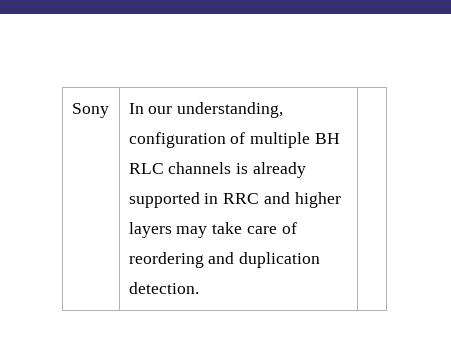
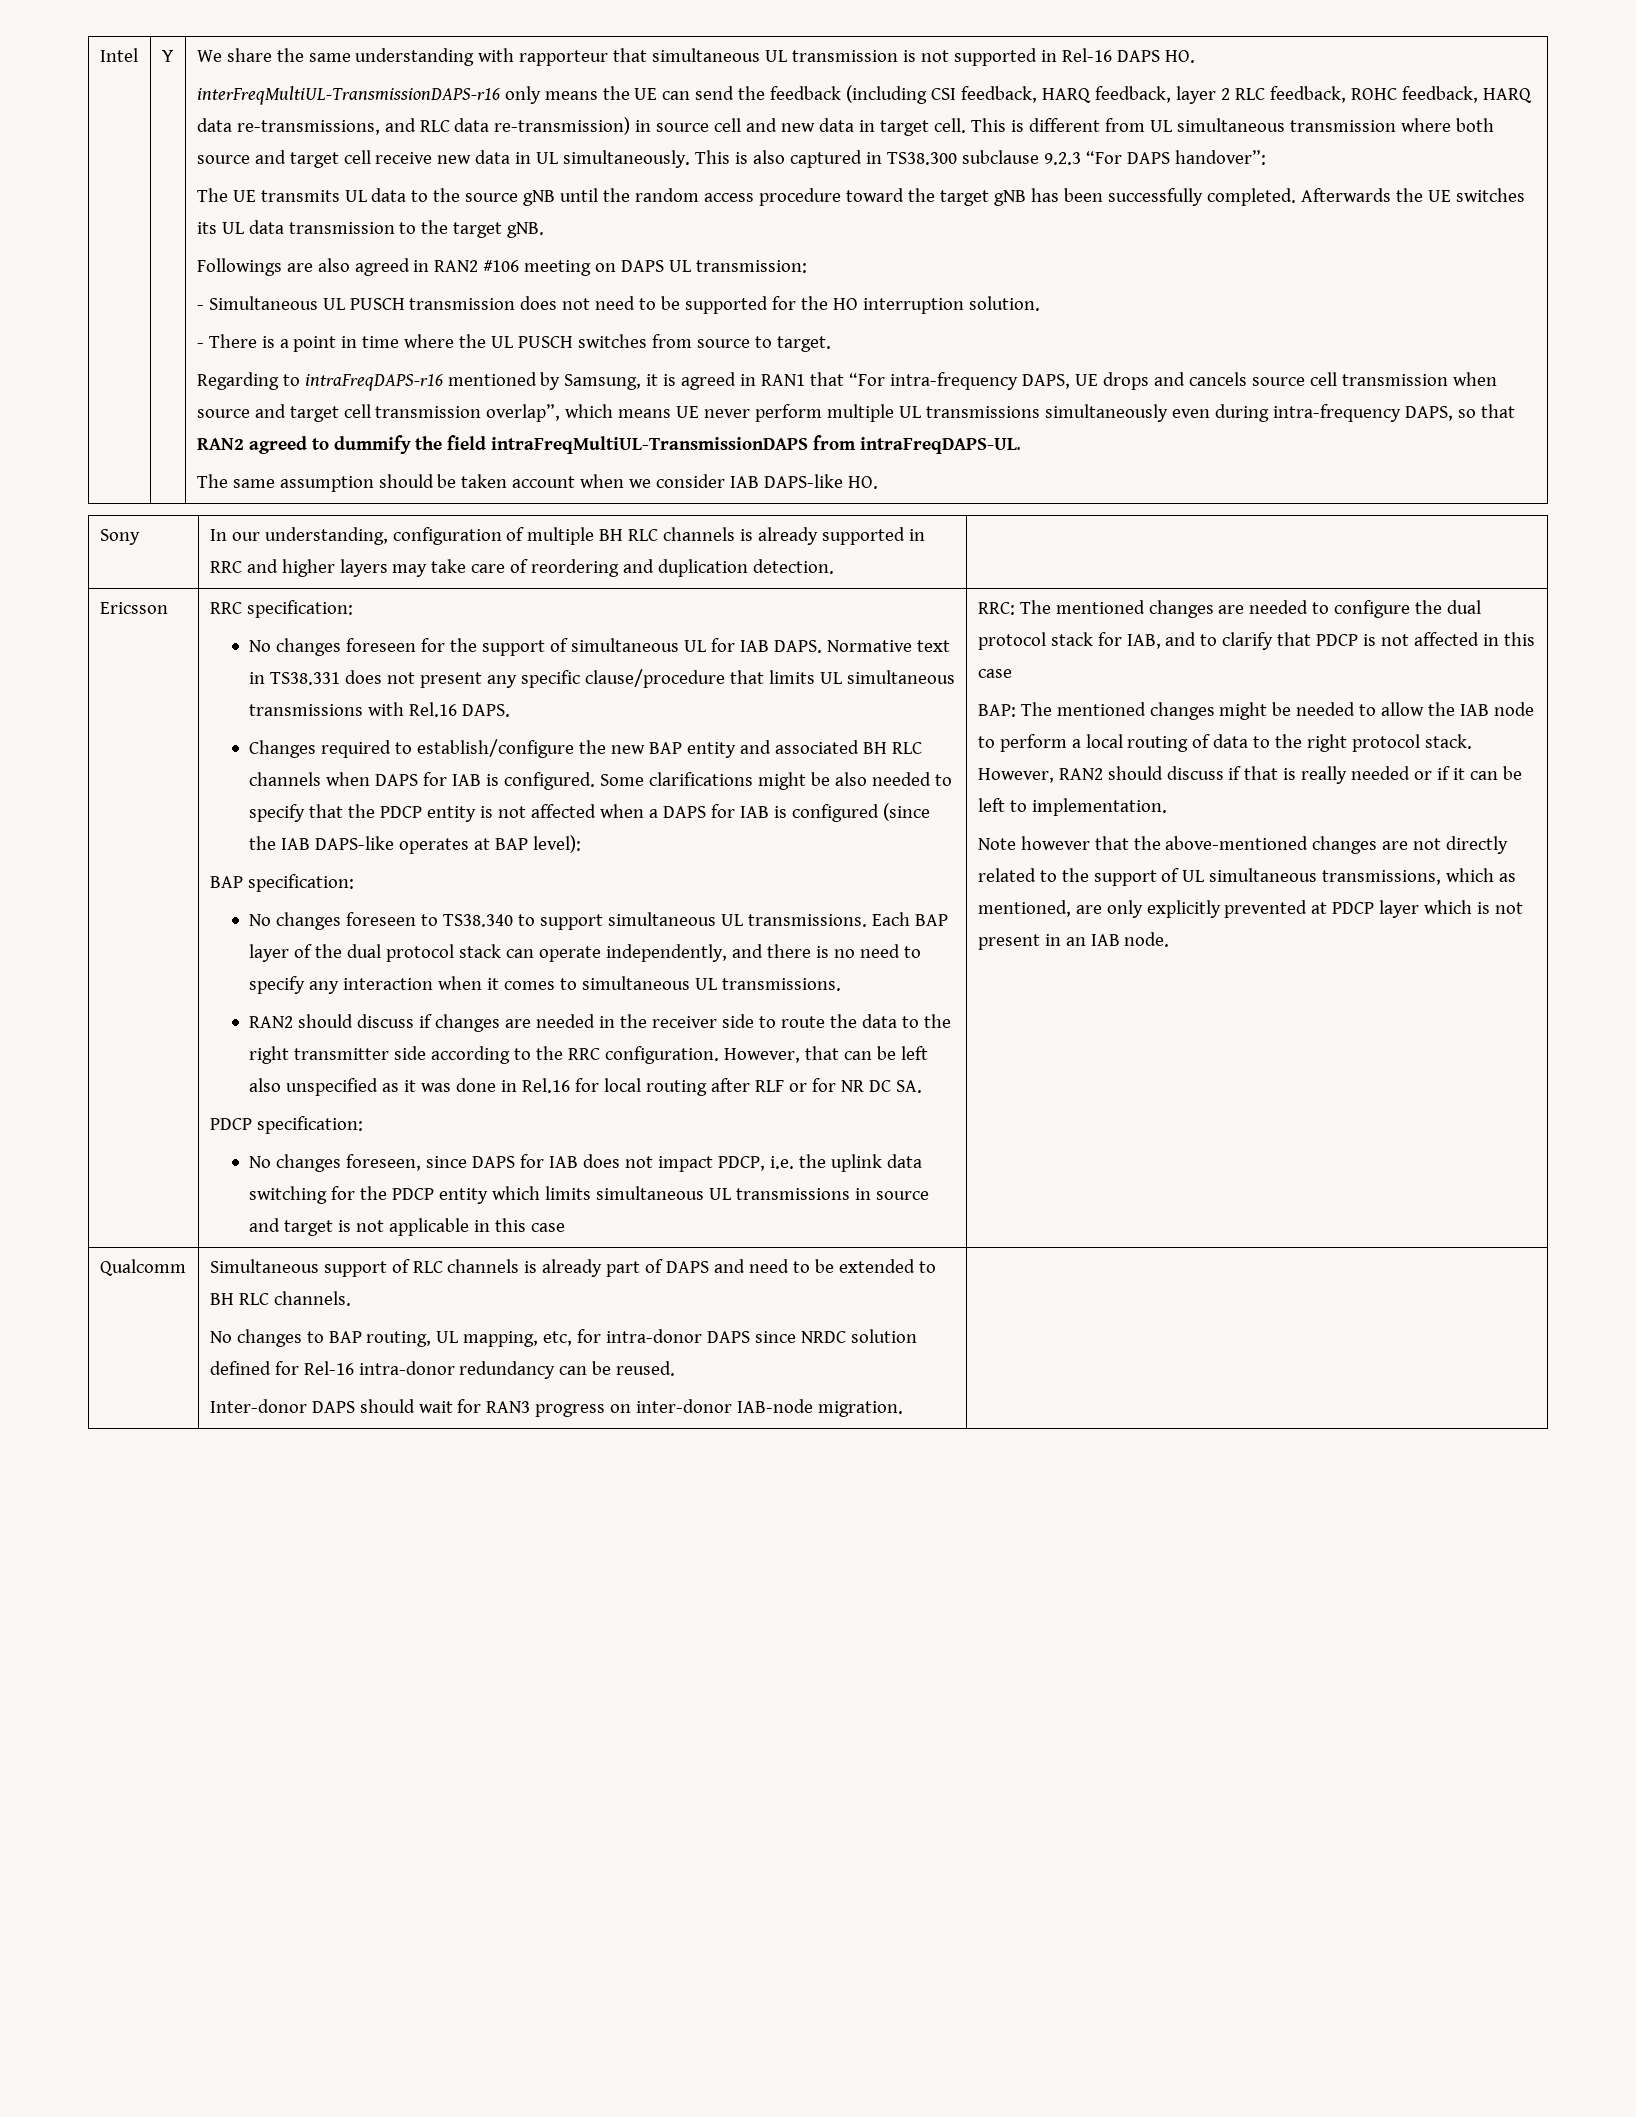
(71, 110) none -> [99,48,138,62] [161,50,174,62] [196,48,1196,66] [196,85,1533,105] [196,117,1495,136] [196,150,1267,168] [196,188,1526,206] [196,220,545,238] [196,258,808,276] [196,296,1041,314] [196,334,832,352] [196,372,1498,391] [196,404,1516,422] [196,435,1022,454] [196,474,879,492] Intel | Y | We share the same understanding with rapporteur that simultaneous UL transmission is not supported in Rel-16 DAPS HO. // interFreqMultiUL-TransmissionDAPS-r16 only means the UE can send the feedback (including CSI feedback, HARQ feedback, layer 2 RLC feedback, ROHC feedback, HARQ data re-transmissions, and RLC data re-transmission) in source cell and new data in target cell. This is different from UL simultaneous transmission where both source and target cell receive new data in UL simultaneously. This is also captured in TS38.300 subclause 9.2.3 “For DAPS handover”: // The UE transmits UL data to the source gNB until the random access procedure toward the target gNB has been successfully completed. Afterwards the UE switches its UL data transmission to the target gNB. // Followings are also agreed in RAN2 #106 meeting on DAPS UL transmission: // - Simultaneous UL PUSCH transmission does not need to be supported for the HO interruption solution. // - There is a point in time where the UL PUSCH switches from source to target. // Regarding to intraFreqDAPS-r16 mentioned by Samsung, it is agreed in RAN1 that “For intra-frequency DAPS, UE drops and cancels source cell transmission when source and target cell transmission overlap”, which means UE never perform multiple UL transmissions simultaneously even during intra-frequency DAPS, so that RAN2 agreed to dummify the field intraFreqMultiUL-TransmissionDAPS from intraFreqDAPS-UL. // The same assumption should be taken account when we consider IAB DAPS-like HO. //
(199, 288) none -> [99,602,168,614] [209,600,353,618] [248,638,950,656] [248,669,955,688] [248,702,510,717] [248,739,922,758] [248,772,952,790] [248,803,930,822] [248,835,581,854] [209,874,354,892] [248,912,948,930] [248,944,921,962] [248,976,841,994] [248,1014,951,1032] [248,1046,928,1064] [248,1078,922,1096] [209,1116,363,1134] [248,1154,922,1172] [248,1186,929,1204] [248,1218,565,1236] [977,600,1482,618] [977,632,1536,650] [977,669,1012,678] [977,702,1535,720] [977,734,1473,752] [977,766,1523,784] [977,798,1167,816] [977,836,1509,854] [977,868,1517,886] [977,900,1524,918] [977,932,1170,950] [99,1259,186,1276] [209,1259,937,1277] [209,1291,351,1306] [209,1329,918,1347] [209,1361,676,1379] [209,1399,904,1417] // Ericsson | RRC specification: // No changes foreseen for the support of simultaneous UL for IAB DAPS. Normative text in TS38.331 does not present any specific clause/procedure that limits UL simultaneous transmissions with Rel.16 DAPS. // Changes required to establish/configure the new BAP entity and associated BH RLC channels when DAPS for IAB is configured. Some clarifications might be also needed to specify that the PDCP entity is not affected when a DAPS for IAB is configured (since the IAB DAPS-like operates at BAP level): // BAP specification: // No changes foreseen to TS38.340 to support simultaneous UL transmissions. Each BAP layer of the dual protocol stack can operate independently, and there is no need to specify any interaction when it comes to simultaneous UL transmissions. // RAN2 should discuss if changes are needed in the receiver side to route the data to the right transmitter side according to the RRC configuration. However, that can be left also unspecified as it was done in Rel.16 for local routing after RLF or for NR DC SA. // PDCP specification: // No changes foreseen, since DAPS for IAB does not impact PDCP, i.e. the uplink data switching for the PDCP entity which limits simultaneous UL transmissions in source and target is not applicable in this case | RRC: The mentioned changes are needed to configure the dual protocol stack for IAB, and to clarify that PDCP is not affected in this case // BAP: The mentioned changes might be needed to allow the IAB node to perform a local routing of data to the right protocol stack. However, RAN2 should discuss if that is really needed or if it can be left to implementation. // Note however that the above-mentioned changes are not directly related to the support of UL simultaneous transmissions, which as mentioned, are only explicitly prevented at PDCP layer which is not present in an IAB node. // Qualcomm | Simultaneous support of RLC channels is already part of DAPS and need to be extended to BH RLC channels. // No changes to BAP routing, UL mapping, etc, for intra-donor DAPS since NRDC solution defined for Rel-16 intra-donor redundancy can be reused. // Inter-donor DAPS should wait for RAN3 progress on inter-donor IAB-node migration. |

